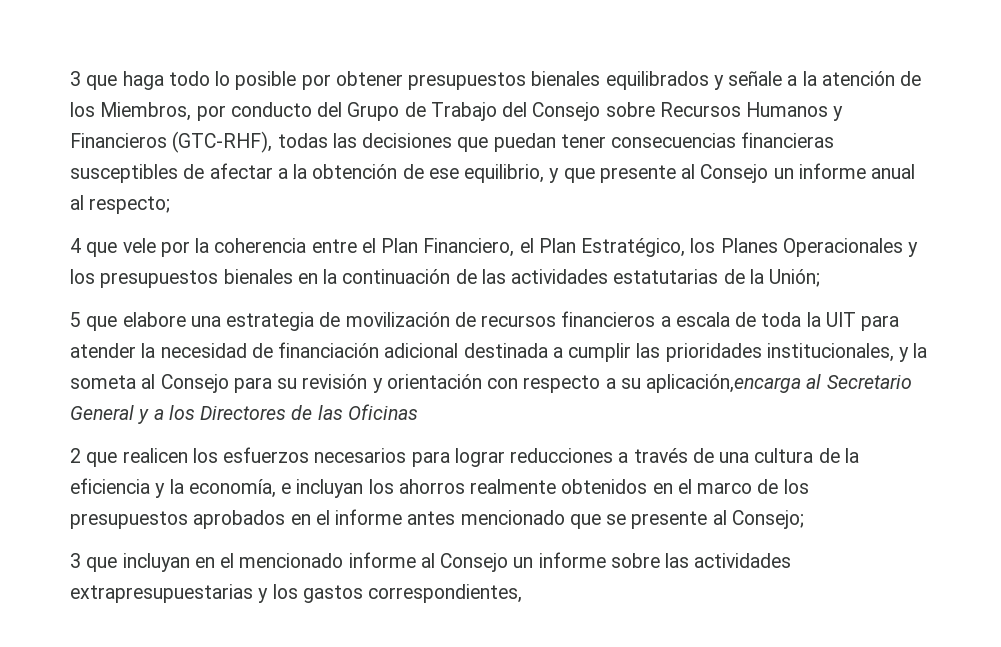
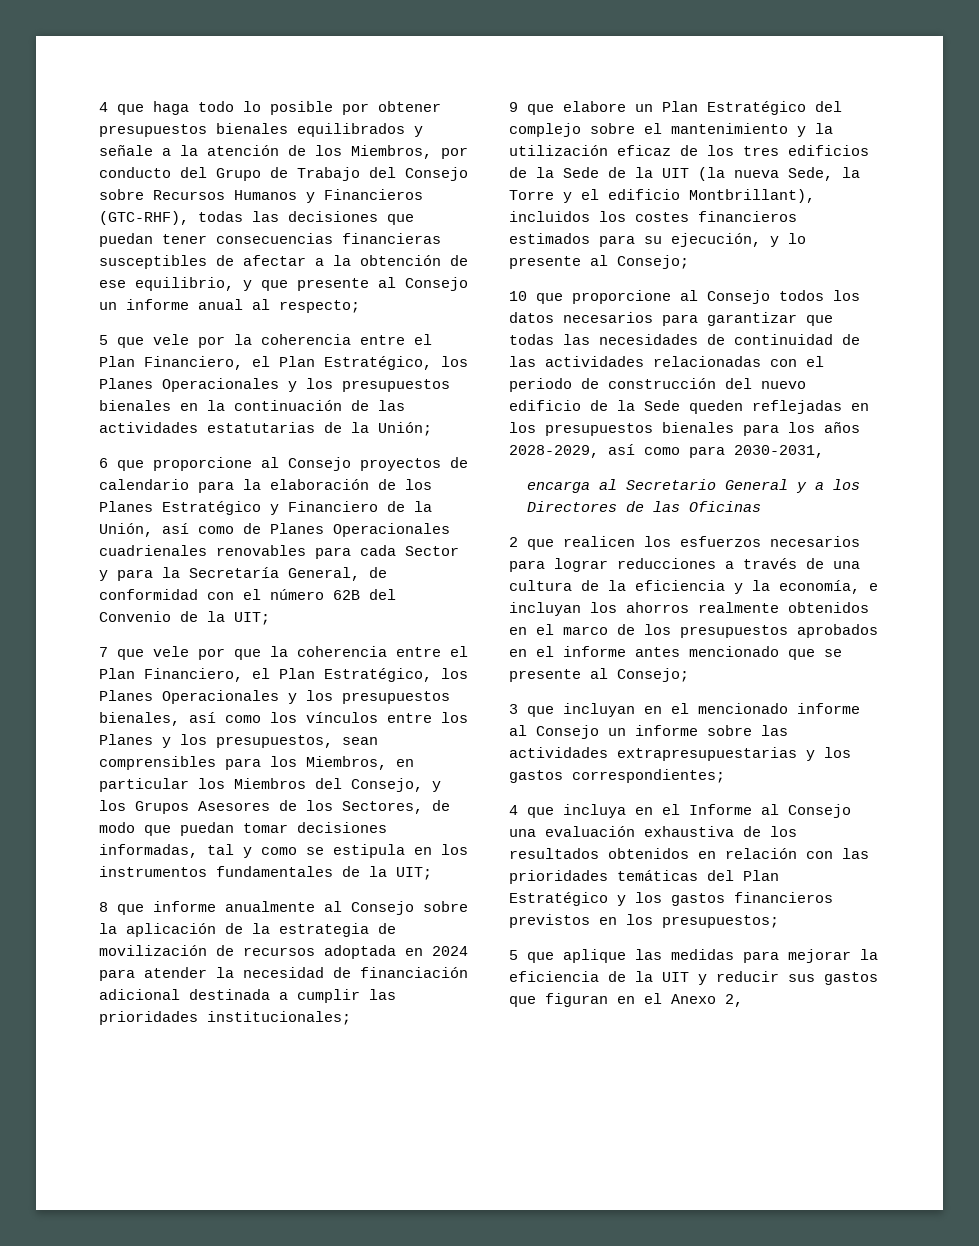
[70,71,81,86] 3 -> [99,102,108,112] 4
[70,238,81,253] 4 -> [99,335,108,345] 5
[70,312,221,331] 5 que elabore una -> [99,457,468,471] [99,479,432,493] [99,501,432,515] [99,523,450,537] [99,545,459,559] [99,567,387,581] [99,589,396,600] [99,611,270,625] [99,646,468,660] [99,668,468,682] [99,690,450,704] [99,712,468,726] [99,734,378,748] [99,756,414,770] [99,778,441,792] [99,800,450,814] [99,822,387,836] [99,844,468,858] [99,866,432,880] [99,901,468,915] [99,923,270,937] 6 que proporcione al Consejo proyectos de calendario para la elaboración de los Planes Estratégico y Financiero de la Unión, así como de Planes Operacionales cuadrienales renovables para cada Sector y para la Secretaría General, de conformidad con el número 62B del Convenio de la UIT; // 7 que vele por que la coherencia entre el Plan Financiero, el Plan Estratégico, los Planes Operacionales y los presupuestos bienales, así como los vínculos entre los Planes y los presupuestos, sean comprensibles para los Miembros, en particular los Miembros del Consejo, y los Grupos Asesores de los Sectores, de modo que puedan tomar decisiones informadas, tal y como se estipula en los instrumentos fundamentales de la UIT; // 8 que informe anualmente al Consejo sobre la aplicación de la
[561,311,856,327] financieros a escala de toda la UIT -> [324,945,468,959] adoptada en 2024
[766,343,928,362] [70,374,802,393] institucionales, y la someta al Consejo para su revisión y orientación con respecto a su aplicación,encarga -> [207,1011,351,1025] [509,101,842,115] [509,123,833,137] [509,145,869,156] [509,167,860,181] [509,189,815,203] [509,211,797,222] [509,233,806,247] [509,255,689,269] [509,290,860,304] [509,312,833,326] [509,334,860,345] [509,356,824,367] [509,378,806,392] [509,400,869,414] [509,422,860,436] [509,444,824,458] [526,481,590,493] institucionales; // 9 que elabore un Plan Estratégico del complejo sobre el mantenimiento y la utilización eficaz de los tres edificios de la Sede de la UIT (la nueva Sede, la Torre y el edificio Montbrillant), incluidos los costes financieros estimados para su ejecución, y lo presente al Consejo; // 10 que proporcione al Consejo todos los datos necesarios para garantizar que todas las necesidades de continuidad de las actividades relacionadas con el periodo de construcción del nuevo edificio de la Sede queden reflejadas en los presupuestos bienales para los años 2028-2029, así como para 2030-2031, // encarga
[368,584,523,603] correspondientes, -> [572,769,725,783] [509,804,851,818] [509,826,797,837] [509,848,869,859] [509,870,779,884] [509,892,833,906] [509,914,779,928] [509,949,878,963] [509,971,878,985] [509,993,743,1007] correspondientes; // 4 que incluya en el Informe al Consejo una evaluación exhaustiva de los resultados obtenidos en relación con las prioridades temáticas del Plan Estratégico y los gastos financieros previstos en los presupuestos; // 5 que aplique las medidas para mejorar la eficiencia de la UIT y reducir sus gastos que figuran en el Anexo 2,

